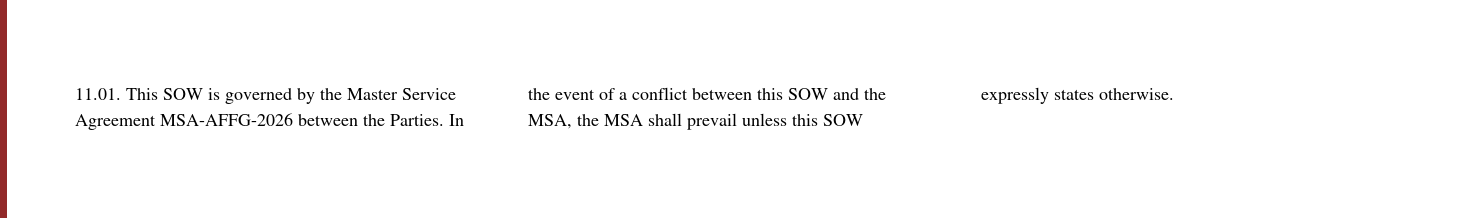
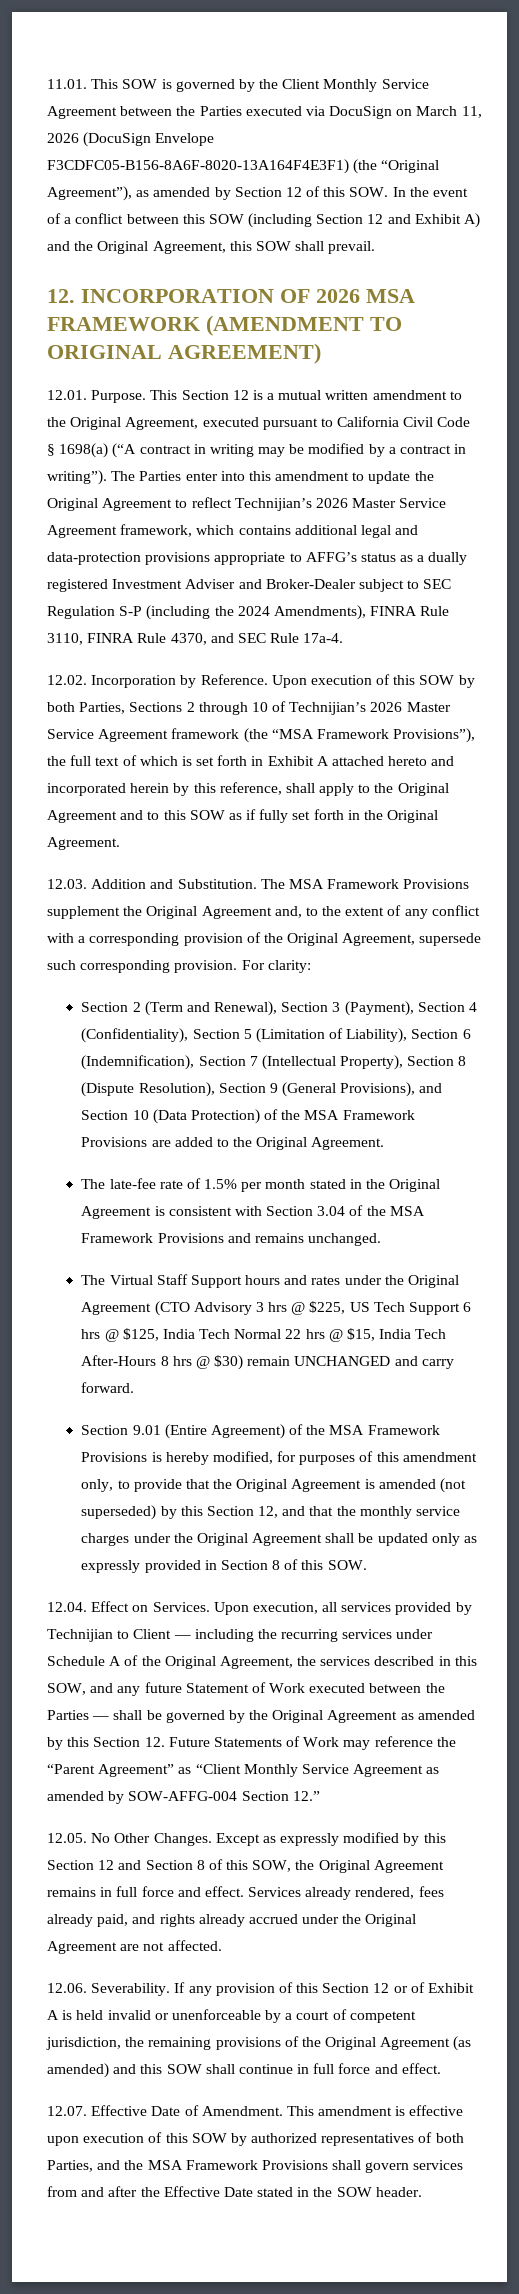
[347,88,456,100] [75,113,444,130] Master Service Agreement MSA-AFFG-2026 between the Parties. -> [282,79,429,92] [47,106,482,119] [47,132,215,147] [47,159,440,174] [47,186,389,201] Client Monthly Service Agreement between the Parties executed via DocuSign on March 11, 2026 (DocuSign Envelope F3CDFC05-B156-8A6F-8020-13A164F4E3F1) (the “Original Agreement”), as amended by Section 12 of this SOW.
[833,88,886,100] [528,113,863,130] [981,87,1174,104] and the MSA, the MSA shall prevail unless this SOW expressly states otherwise. -> [248,213,481,228] [47,241,376,254] [47,289,415,303] [47,315,402,336] [47,343,321,364] [47,390,462,403] [47,416,471,430] [47,443,467,458] [47,470,434,485] [47,497,447,511] [47,524,419,538] [47,552,468,565] [47,579,452,592] [47,605,450,620] [47,633,344,645] [47,674,475,688] [47,701,451,715] [47,728,476,743] [47,755,455,766] [47,782,449,796] [47,809,439,823] [47,837,120,850] [47,879,470,889] [47,905,480,919] [47,932,482,946] [47,960,311,973] [81,1001,478,1016] [81,1028,471,1043] [81,1055,467,1070] [81,1082,443,1097] [81,1109,415,1124] [81,1137,385,1150] [81,1178,441,1192] [81,1205,425,1219] [81,1233,382,1246] [81,1274,460,1288] [81,1301,472,1316] [81,1328,447,1342] [81,1355,454,1370] [81,1382,135,1393] [81,1424,440,1439] [81,1451,477,1465] [81,1478,467,1493] [81,1505,461,1520] [81,1533,478,1546] [81,1559,367,1573] [47,1601,472,1615] [47,1629,434,1642] [47,1655,477,1669] [47,1682,445,1696] [47,1710,475,1723] [47,1736,456,1750] [47,1764,440,1777] [47,1791,320,1804] [47,1832,446,1846] [47,1859,444,1873] [47,1886,444,1900] [47,1914,417,1927] [47,1940,222,1954] [47,1982,475,1996] [47,2009,416,2023] [46,2036,472,2051] [47,2063,441,2078] [47,2105,464,2116] [47,2132,464,2146] [47,2160,464,2173] [47,2186,422,2197] (including Section 12 and Exhibit A) and the Original Agreement, this SOW shall prevail. // 12. INCORPORATION OF 2026 MSA FRAMEWORK (AMENDMENT TO ORIGINAL AGREEMENT) // 12.01. Purpose. This Section 12 is a mutual written amendment to the Original Agreement, executed pursuant to California Civil Code § 1698(a) (“A contract in writing may be modified by a contract in writing”). The Parties enter into this amendment to update the Original Agreement to reflect Technijian’s 2026 Master Service Agreement framework, which contains additional legal and data-protection provisions appropriate to AFFG’s status as a dually registered Investment Adviser and Broker-Dealer subject to SEC Regulation S-P (including the 2024 Amendments), FINRA Rule 3110, FINRA Rule 4370, and SEC Rule 17a-4. // 12.02. Incorporation by Reference. Upon execution of this SOW by both Parties, Sections 2 through 10 of Technijian’s 2026 Master Service Agreement framework (the “MSA Framework Provisions”), the full text of which is set forth in Exhibit A attached hereto and incorporated herein by this reference, shall apply to the Original Agreement and to this SOW as if fully set forth in the Original Agreement. // 12.03. Addition and Substitution. The MSA Framework Provisions supplement the Original Agreement and, to the extent of any conflict with a corresponding provision of the Original Agreement, supersede such corresponding provision. For clarity: // Section 2 (Term and Renewal), Section 3 (Payment), Section 4 (Confidentiality), Section 5 (Limitation of Liability), Section 6 (Indemnification), Section 7 (Intellectual Property), Section 8 (Dispute Resolution), Section 9 (General Provisions), and Section 10 (Data Protection) of the MSA Framework Provisions are added to the Original Agreement. // The late-fee rate of 1.5% per month stated in the Original Agreement is consistent with Section 3.04 of the MSA Framework Provisions and remains unchanged. // The Virtual Staff Support hours and rates under the Original Agreement (CTO Advisory 3 hrs @ $225, US Tech Support 6 hrs @ $125, India Tech Normal 22 hrs @ $15, India Tech After-Hours 8 hrs @ $30) remain UNCHANGED and carry forward. // Section 9.01 (Entire Agreement) of the MSA Framework Provisions is hereby modified, for purposes of this amendment only, to provide that the Original Agreement is amended (not superseded) by this Section 12, and that the monthly service charges under the Original Agreement shall be updated only as expressly provided in Section 8 of this SOW. // 12.04. Effect on Services. Upon execution, all services provided by Technijian to Client — including the recurring services under Schedule A of the Original Agreement, the services described in this SOW, and any future Statement of Work executed between the Parties — shall be governed by the Original Agreement as amended by this Section 12. Future Statements of Work may reference the “Parent Agreement” as “Client Monthly Service Agreement as amended by SOW-AFFG-004 Section 12.” // 12.05. No Other Changes. Except as expressly modified by this Section 12 and Section 8 of this SOW, the Original Agreement remains in full force and effect. Services already rendered, fees already paid, and rights already accrued under the Original Agreement are not affected. // 12.06. Severability. If any provision of this Section 12 or of Exhibit A is held invalid or unenforceable by a court of competent jurisdiction, the remaining provisions of the Original Agreement (as amended) and this SOW shall continue in full force and effect. // 12.07. Effective Date of Amendment. This amendment is effective upon execution of this SOW by authorized representatives of both Parties, and the MSA Framework Provisions shall govern services from and after the Effective Date stated in the SOW header.

